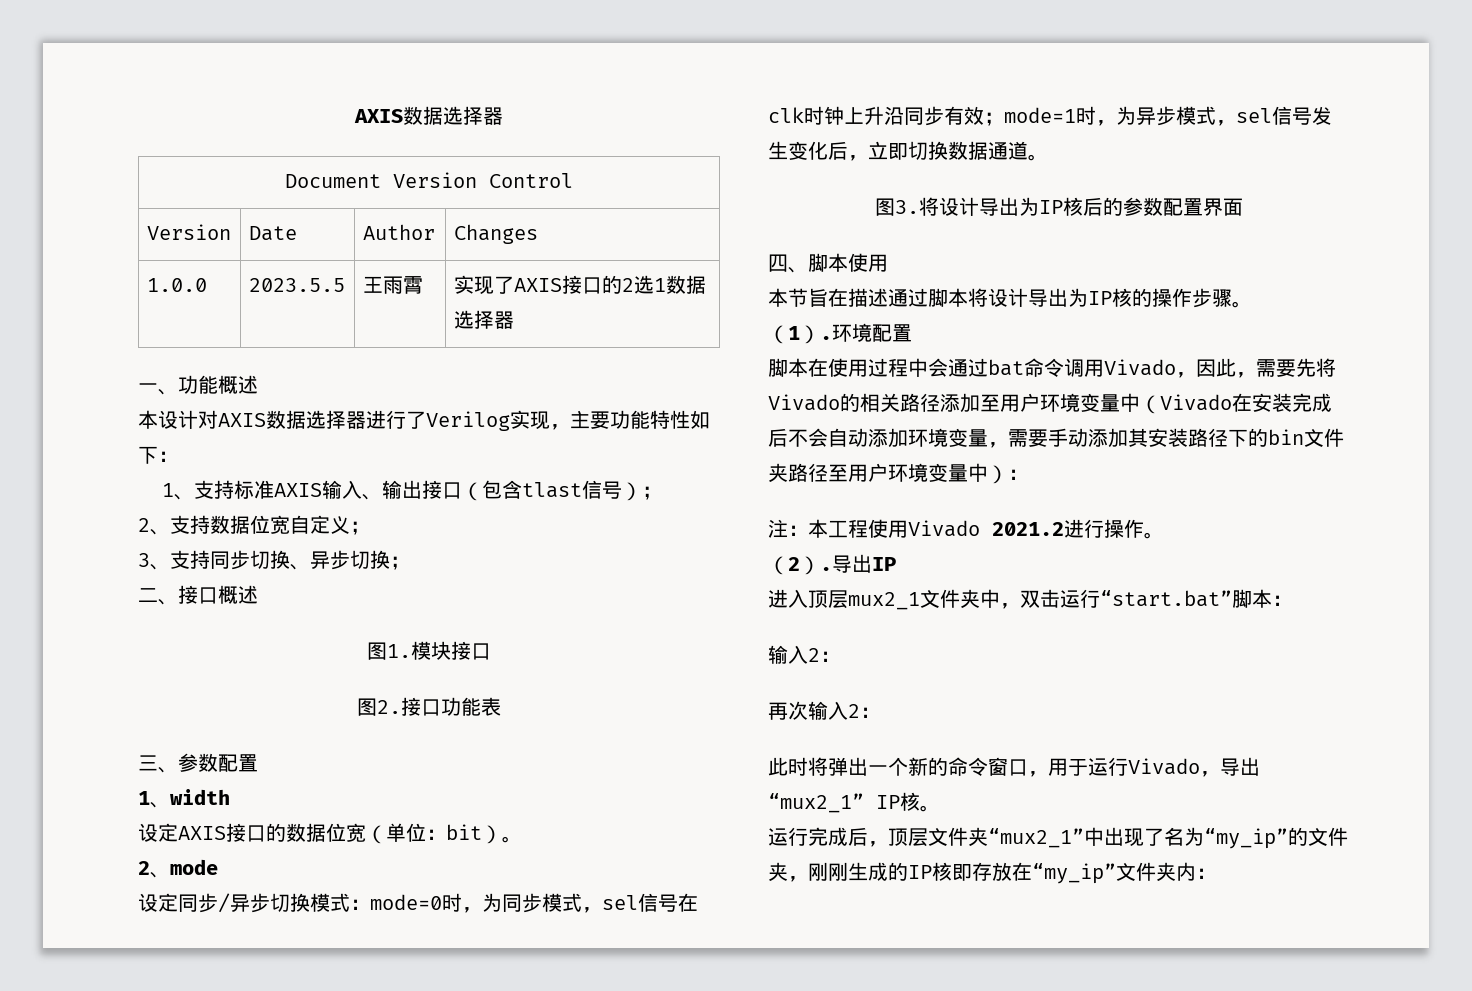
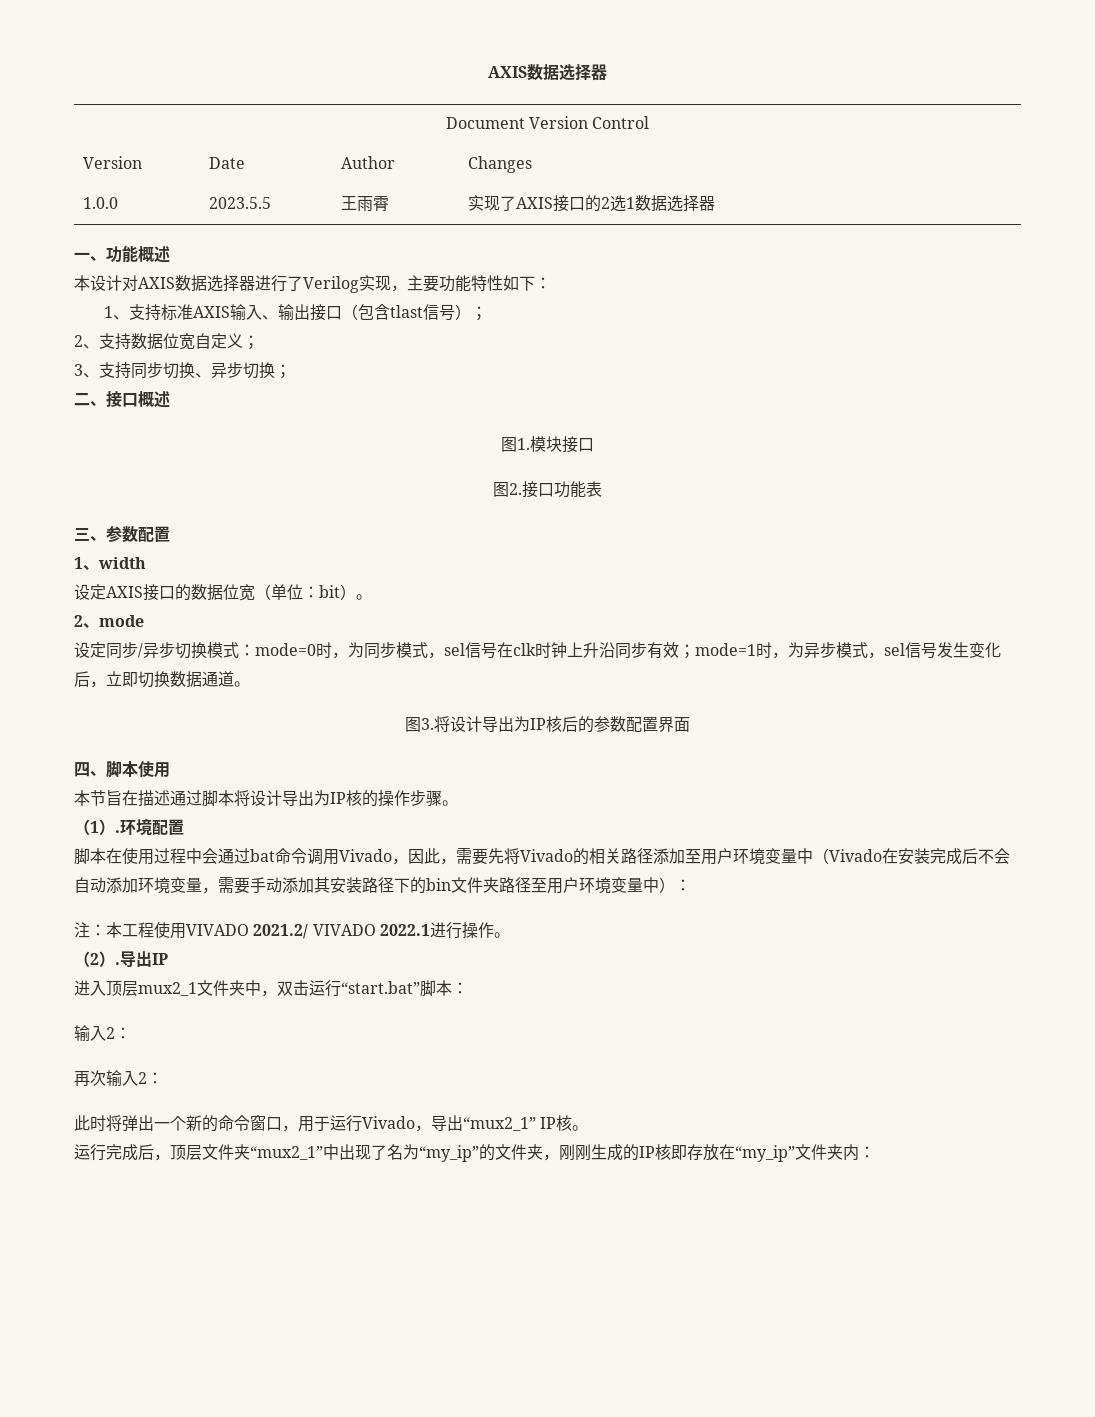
[908,520,1064,537] Vivado 2021.2 -> [186,924,430,939] VIVADO 2021.2/ VIVADO 2022.1

